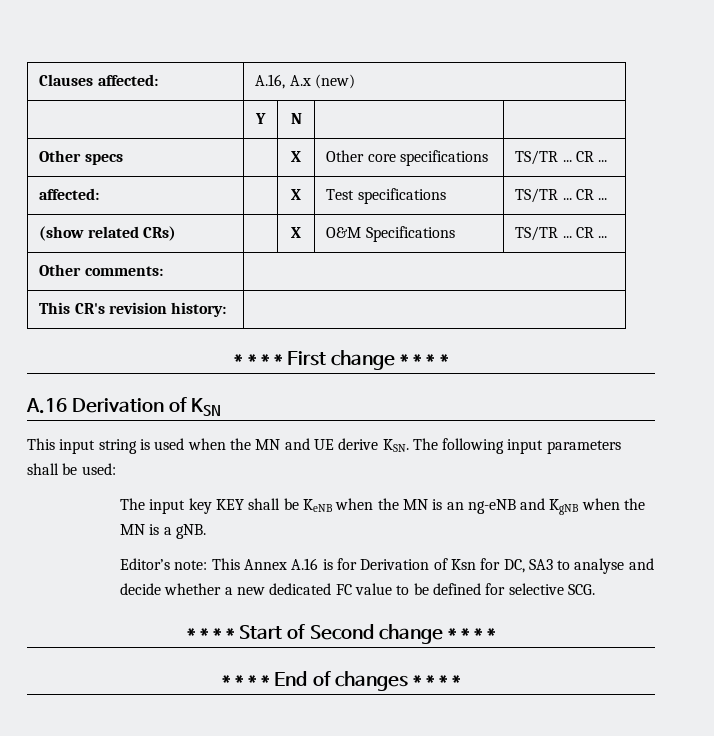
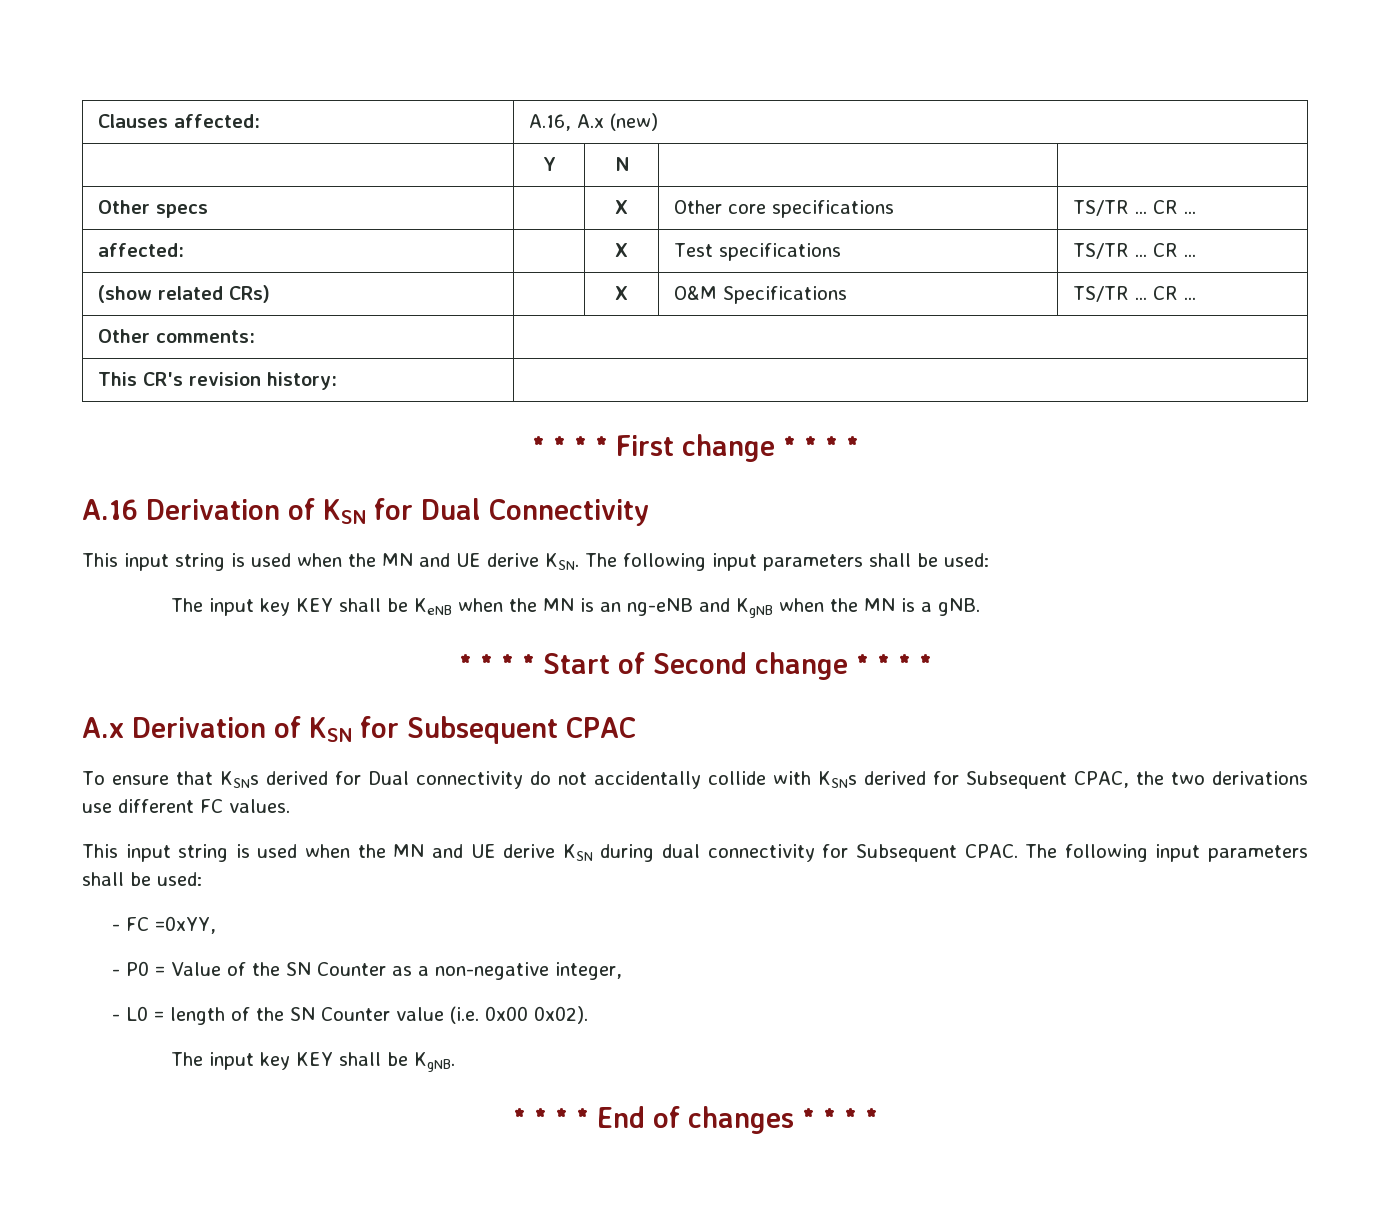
(222, 407) none -> [374,498,649,526] for Dual Connectivity
[119,558,654,574] [119,583,595,595] // Editor’s note: This Annex A.16 is for Derivation of Ksn for DC, SA3 to analyse and decide whether a new dedicated FC value to be defined for selective SCG. -> (981, 607) none
(496, 633) none -> [82,716,636,744] [82,771,1308,789] [82,799,290,813] [82,844,1308,862] [82,872,202,886] [111,916,216,934] [111,961,622,980] [111,1006,588,1025] [171,1052,456,1072] // A.x Derivation of KSN for Subsequent CPAC // To ensure that KSNs derived for Dual connectivity do not accidentally collide with KSNs derived for Subsequent CPAC, the two derivations use different FC values. // This input string is used when the MN and UE derive KSN during dual connectivity for Subsequent CPAC. The following input parameters shall be used: // - FC =0xYY, // - P0 = Value of the SN Counter as a non-negative integer, // - L0 = length of the SN Counter value (i.e. 0x00 0x02). // The input key KEY shall be KgNB.

